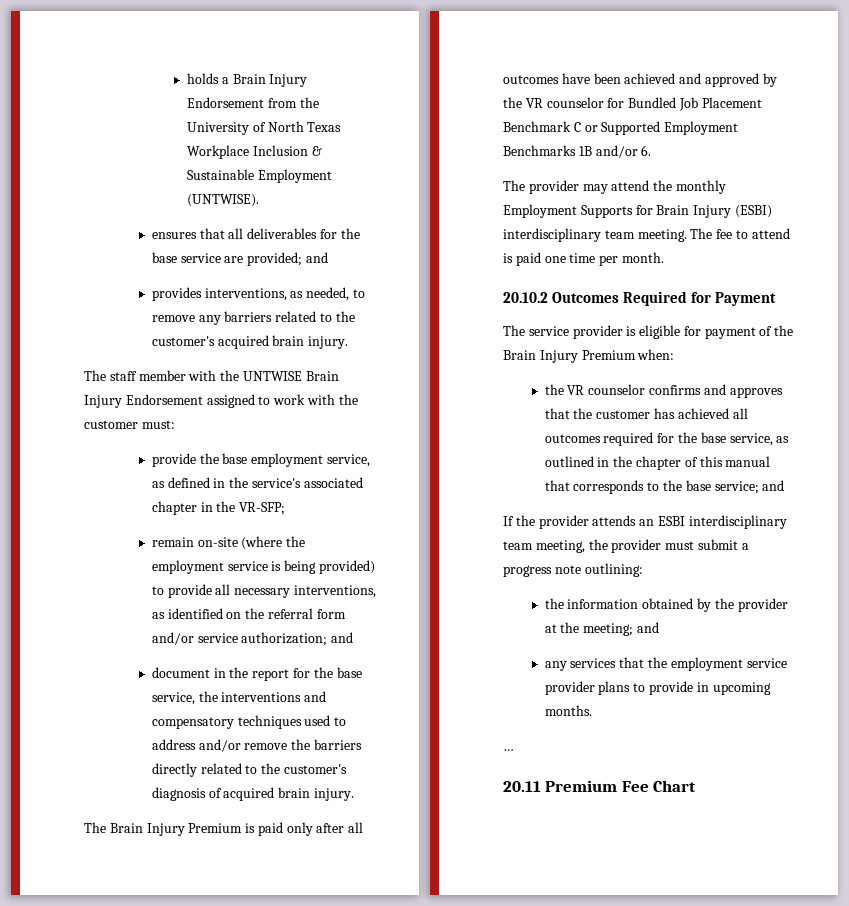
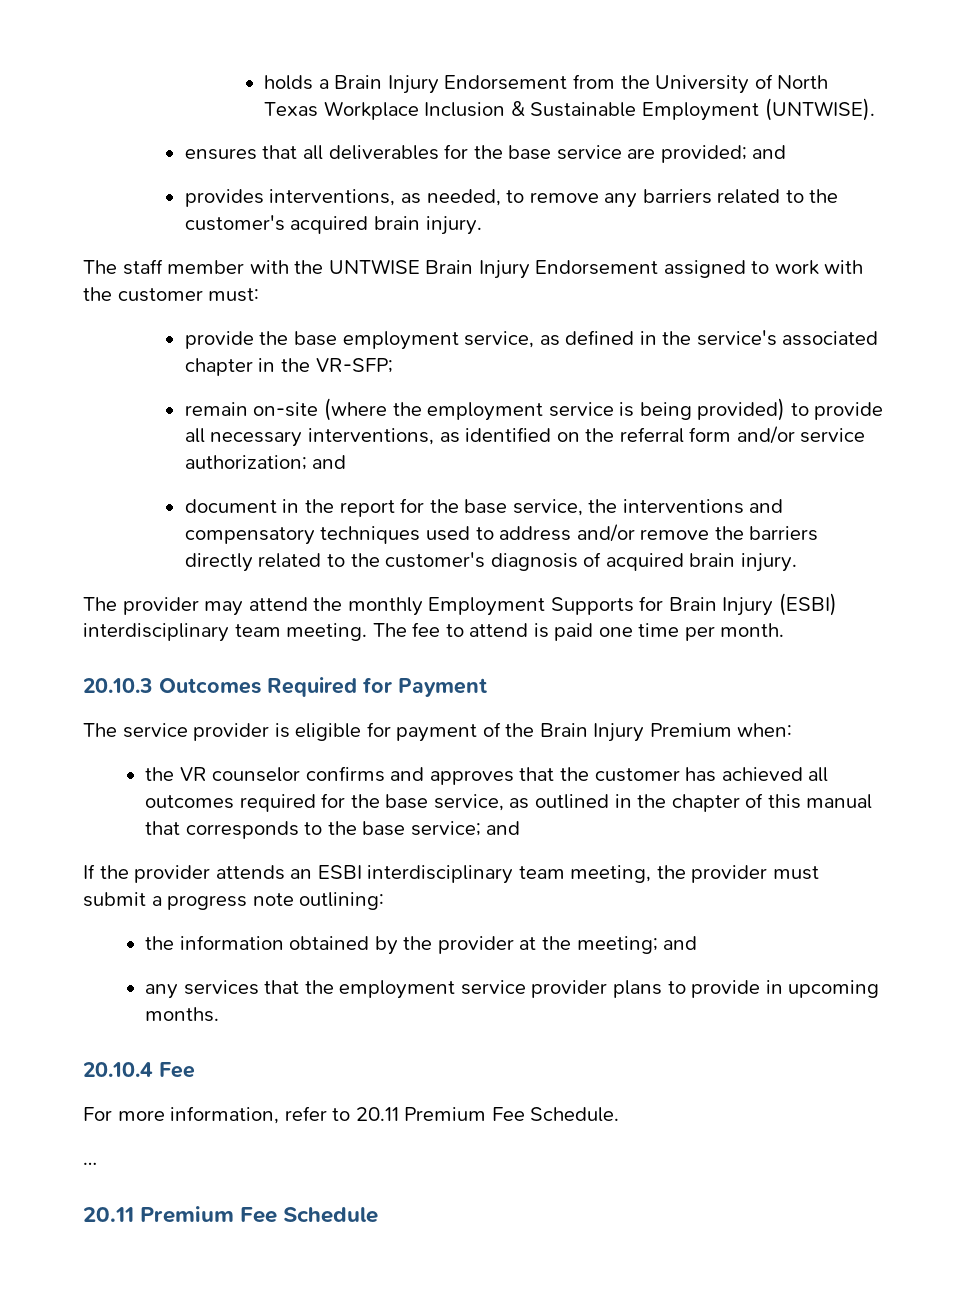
[84,822,364,836] [503,73,777,87] [503,97,762,111] [503,121,739,135] [503,145,652,158] // The Brain Injury Premium is paid only after all outcomes have been achieved and approved by the VR counselor for Bundled Job Placement Benchmark C or Supported Employment Benchmarks 1B and/or 6. -> (797, 562) none
[503,292,548,303] 20.10.2 -> [83,678,153,693] 20.10.3
(592, 710) none -> [83,1062,195,1078] [83,1106,620,1124] // 20.10.4 Fee // For more information, refer to 20.11 Premium Fee Schedule.
[653,780,697,792] Chart -> [283,1207,379,1223] Schedule

